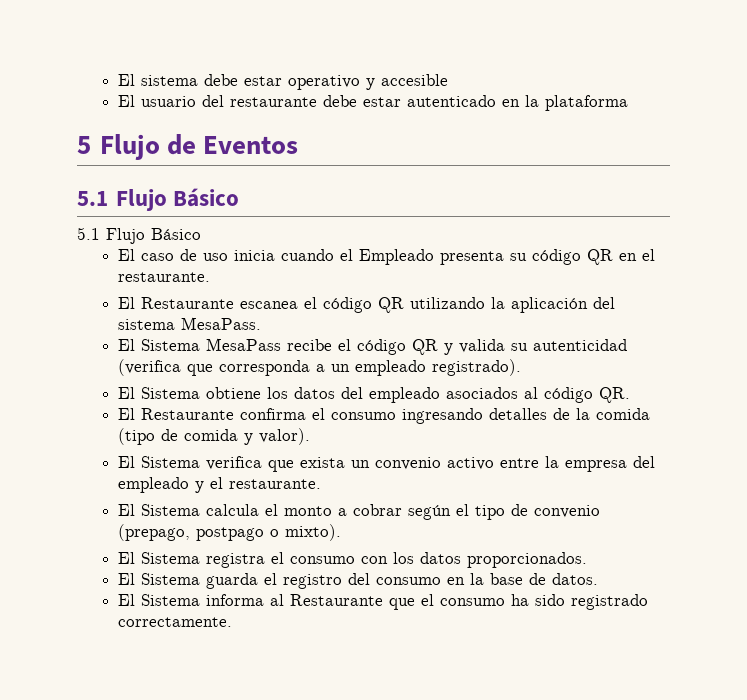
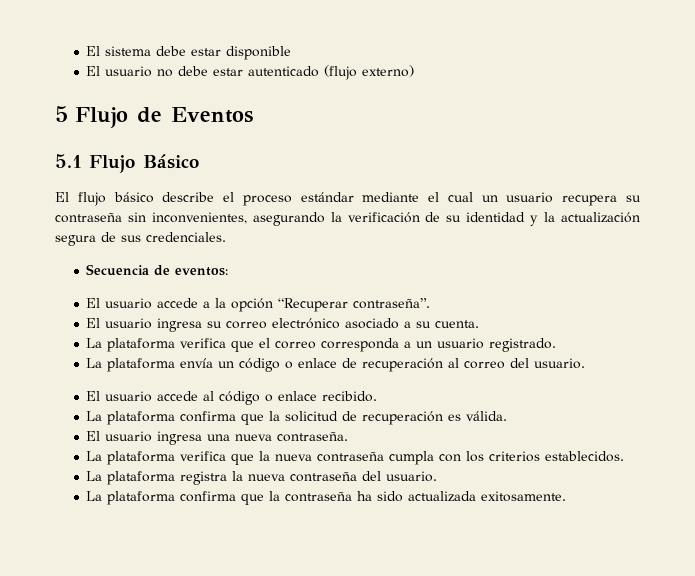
[287,74,448,90] [117,95,317,107] operativo y accesible // El usuario del restaurante -> [226,46,292,60] [86,66,174,77] disponible // El usuario no
[501,95,628,111] en la plataforma -> [324,65,415,80] (flujo externo)
[77,227,201,244] [117,249,655,265] [117,272,210,282] [117,297,615,313] [117,317,261,330] [117,338,627,355] [117,359,521,376] [117,387,630,403] [117,408,650,424] [117,428,310,445] [117,456,655,472] [117,477,321,493] [117,504,600,520] [117,524,341,541] [117,552,587,568] [117,573,598,589] [117,594,648,610] [117,617,232,627] 5.1 Flujo Básico // El caso de uso inicia cuando el Empleado presenta su código QR en el restaurante. // El Restaurante escanea el código QR utilizando la aplicación del sistema MesaPass. // El Sistema MesaPass recibe el código QR y valida su autenticidad (verifica que corresponda a un empleado registrado). // El Sistema obtiene los datos del empleado asociados al código QR. // El Restaurante confirma el consumo ingresando detalles de la comida (tipo de comida y valor). // El Sistema verifica que exista un convenio activo entre la empresa del empleado y el restaurante. // El Sistema calcula el monto a cobrar según el tipo de convenio (prepago, postpago o mixto). // El Sistema registra el consumo con los datos proporcionados. // El Sistema guarda el registro del consumo en la base de datos. // El Sistema informa al Restaurante que el consumo ha sido registrado correctamente. -> [55,192,641,206] [55,212,641,226] [55,232,226,246] [86,264,229,276] [86,298,431,312] [86,318,480,332] [86,338,557,352] [86,358,586,372] [86,391,378,405] [86,411,508,425] [86,431,349,445] [86,451,625,465] [86,471,438,485] [86,491,567,505] El flujo básico describe el proceso estándar mediante el cual un usuario recupera su contraseña sin inconvenientes, asegurando la verificación de su identidad y la actualización segura de sus credenciales. // Secuencia de eventos: // El usuario accede a la opción “Recuperar contraseña”. // El usuario ingresa su correo electrónico asociado a su cuenta. // La plataforma verifica que el correo corresponda a un usuario registrado. // La plataforma envía un código o enlace de recuperación al correo del usuario. // El usuario accede al código o enlace recibido. // La plataforma confirma que la solicitud de recuperación es válida. // El usuario ingresa una nueva contraseña. // La plataforma verifica que la nueva contraseña cumpla con los criterios establecidos. // La plataforma registra la nueva contraseña del usuario. // La plataforma confirma que la contraseña ha sido actualizada exitosamente.

